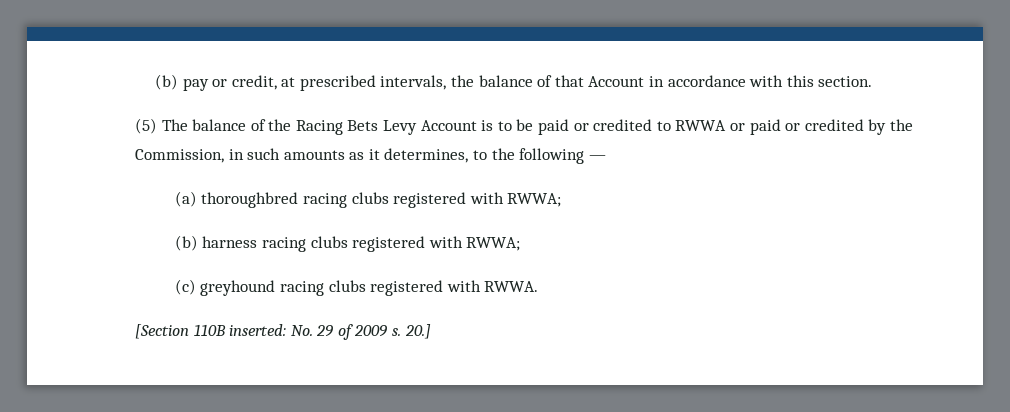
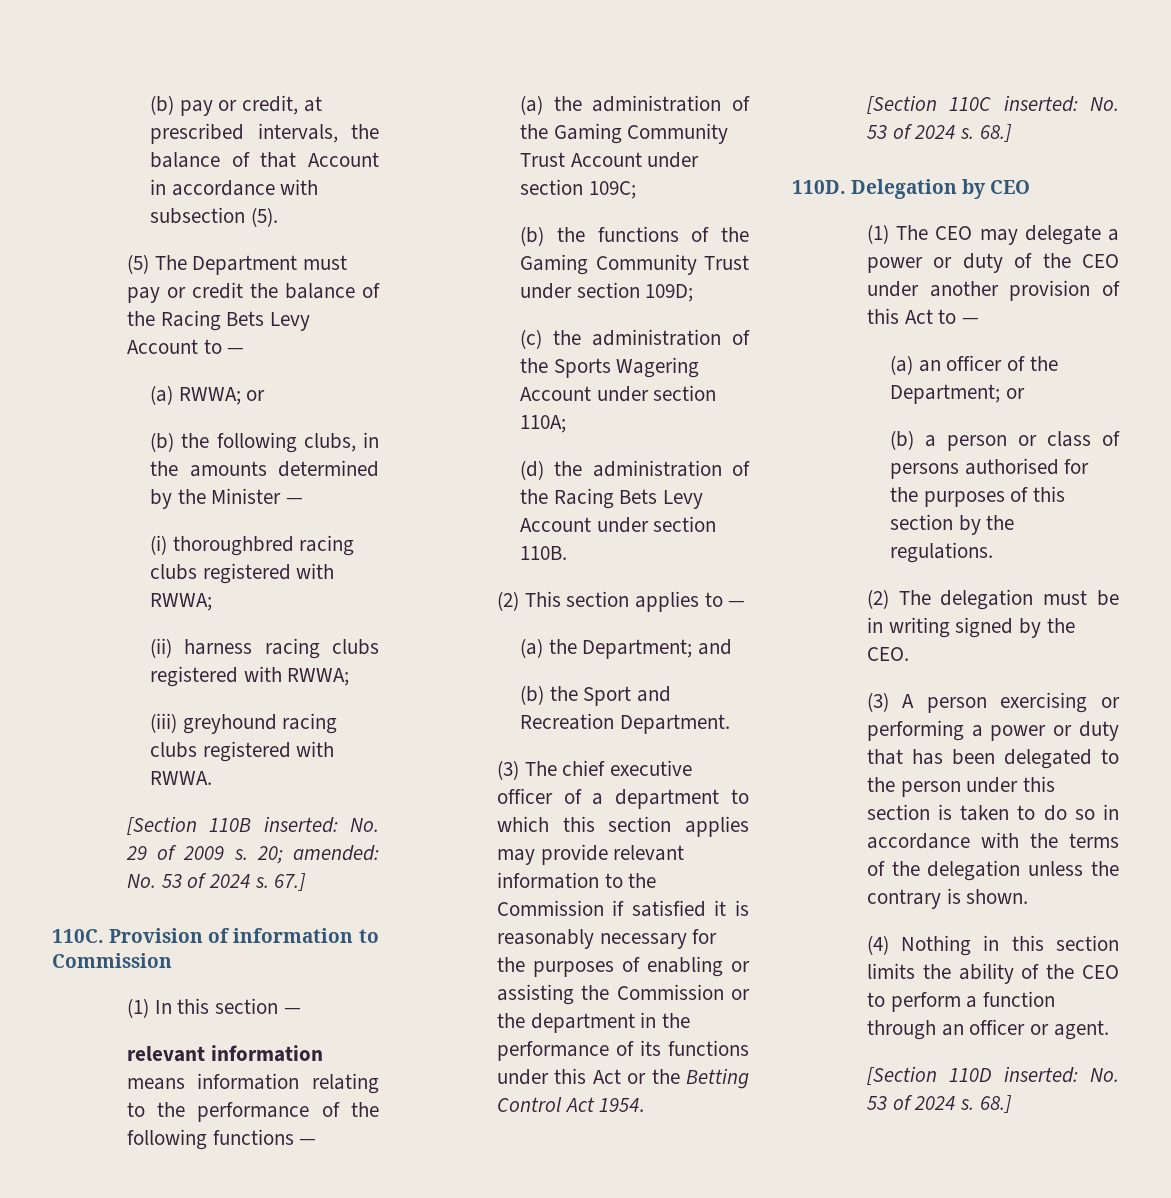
[786,75,873,87] this section. -> [150,207,278,227] subsection (5).
(188, 125) none -> [192,255,347,275] [126,282,278,303] Department must pay or credit the
[481,119,913,135] [134,148,606,164] [174,191,197,207] is to be paid or credited to RWWA or paid or credited by the Commission, in such amounts as it determines, to the following — // (a) -> [203,339,245,354] [150,385,266,405] [150,432,379,453] [150,460,379,477] [150,488,304,509] [150,535,168,555] to — // (a) RWWA; or // (b) the following clubs, in the amounts determined by the Minister — // (i)
[174,235,198,251] (b) -> [150,638,173,658] (ii)
[174,279,196,295] (c) -> [150,713,178,733] (iii)
[404,324,431,339] 20.] -> [256,845,379,864] [126,873,307,891] [52,928,379,943] [52,953,172,968] [126,998,301,1018] [126,1045,323,1062] [126,1073,379,1094] [126,1102,379,1122] [126,1129,317,1150] [520,95,750,115] [520,123,729,144] [520,152,700,168] [520,179,636,199] [520,226,749,246] [520,254,749,275] [520,282,694,302] [520,329,750,349] [520,357,700,378] [520,385,717,402] [520,415,567,433] [520,460,750,480] [520,488,704,509] [520,516,717,533] [520,546,568,560] [496,591,746,612] [520,638,733,659] [520,685,672,706] [520,713,730,734] [496,760,692,780] [496,788,749,809] [496,816,749,837] [496,844,685,865] [496,872,657,889] [496,900,749,917] [496,929,718,949] [496,956,750,977] [496,984,750,1005] [496,1012,690,1033] [496,1040,749,1061] [496,1068,749,1089] [496,1097,645,1112] [866,95,1119,114] [866,124,1012,142] [792,179,1031,199] [866,224,1119,245] [866,253,1119,273] [866,280,1120,301] [866,308,979,324] [890,355,1058,375] [890,384,1025,404] [890,430,1120,451] [890,458,1090,479] [890,486,1066,507] [890,514,1015,535] [890,542,994,563] [866,589,1119,610] [866,617,1075,638] [866,647,909,661] [866,692,1120,713] [866,720,1119,741] [866,749,1119,769] [866,776,1055,797] [866,804,1119,821] [866,832,1119,849] [866,860,1119,881] [866,888,1029,909] [866,935,1119,956] [866,963,1119,984] [866,991,1055,1012] [866,1019,1109,1040] [866,1066,1119,1085] [866,1095,1012,1113] 20; amended: No. 53 of 2024 s. 67.] // 110C. Provision of information to Commission // (1) In this section — // relevant information means information relating to the performance of the following functions — // (a) the administration of the Gaming Community Trust Account under section 109C; // (b) the functions of the Gaming Community Trust under section 109D; // (c) the administration of the Sports Wagering Account under section 110A; // (d) the administration of the Racing Bets Levy Account under section 110B. // (2) This section applies to — // (a) the Department; and // (b) the Sport and Recreation Department. // (3) The chief executive officer of a department to which this section applies may provide relevant information to the Commission if satisfied it is reasonably necessary for the purposes of enabling or assisting the Commission or the department in the performance of its functions under this Act or the Betting Control Act 1954. // [Section 110C inserted: No. 53 of 2024 s. 68.] // 110D. Delegation by CEO // (1) The CEO may delegate a power or duty of the CEO under another provision of this Act to — // (a) an officer of the Department; or // (b) a person or class of persons authorised for the purposes of this section by the regulations. // (2) The delegation must be in writing signed by the CEO. // (3) A person exercising or performing a power or duty that has been delegated to the person under this section is taken to do so in accordance with the terms of the delegation unless the contrary is shown. // (4) Nothing in this section limits the ability of the CEO to perform a function through an officer or agent. // [Section 110D inserted: No. 53 of 2024 s. 68.]

